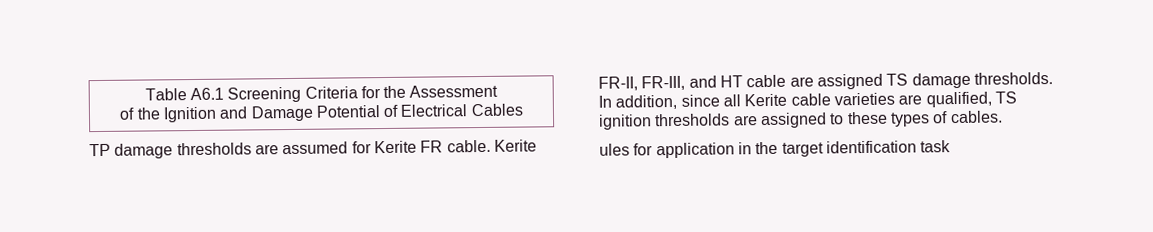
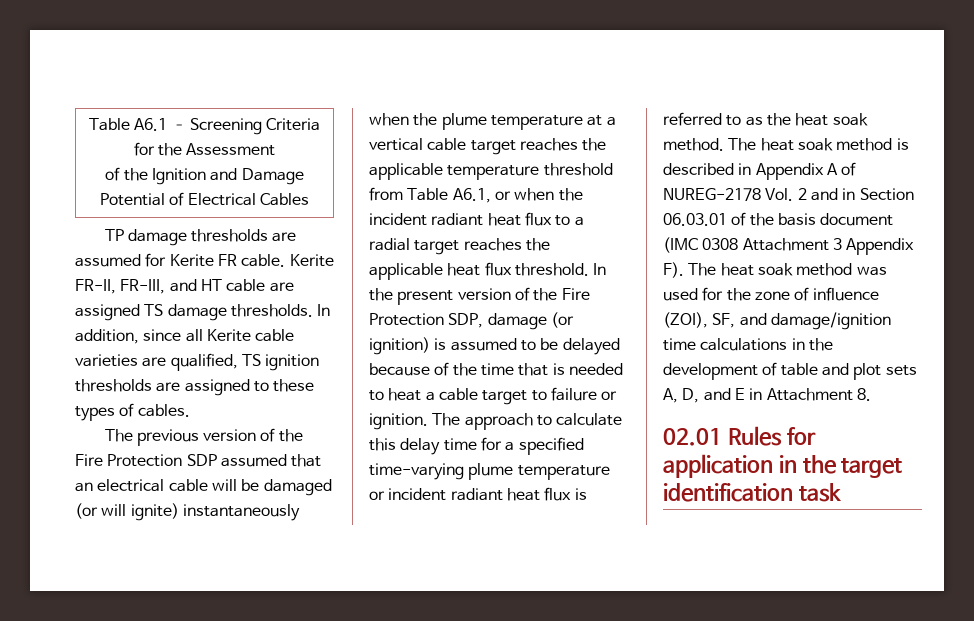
(224, 94) none -> [171,124,186,130] –
[599,143,630,156] ules -> [104,428,303,446] [75,454,322,467] [75,479,332,496] [75,503,300,521] [369,113,616,130] [369,138,607,155] [369,163,613,180] [369,187,583,203] [369,212,584,226] [369,238,550,255] [369,262,607,280] [369,287,590,305] [369,312,574,330] [369,337,620,355] [369,362,623,376] [369,387,618,405] [369,413,623,430] [369,437,584,455] [369,463,610,480] [369,487,587,501] [663,112,868,126] [663,138,909,151] [663,162,857,180] [663,188,914,201] [663,212,894,226] [663,237,915,255] [663,262,887,278] [663,287,879,301] [663,312,891,330] [663,338,833,351] [663,362,917,380] [663,388,871,403] [663,426,782,446] The previous version of the Fire Protection SDP assumed that an electrical cable will be damaged (or will ignite) instantaneously when the plume temperature at a vertical cable target reaches the applicable temperature threshold from Table A6.1, or when the incident radiant heat flux to a radial target reaches the applicable heat flux threshold. In the present version of the Fire Protection SDP, damage (or ignition) is assumed to be delayed because of the time that is needed to heat a cable target to failure or ignition. The approach to calculate this delay time for a specified time-varying plume temperature or incident radiant heat flux is referred to as the heat soak method. The heat soak method is described in Appendix A of NUREG-2178 Vol. 2 and in Section 06.03.01 of the basis document (IMC 0308 Attachment 3 Appendix F). The heat soak method was used for the zone of influence (ZOI), SF, and damage/ignition time calculations in the development of table and plot sets A, D, and E in Attachment 8. // 02.01 Rules

